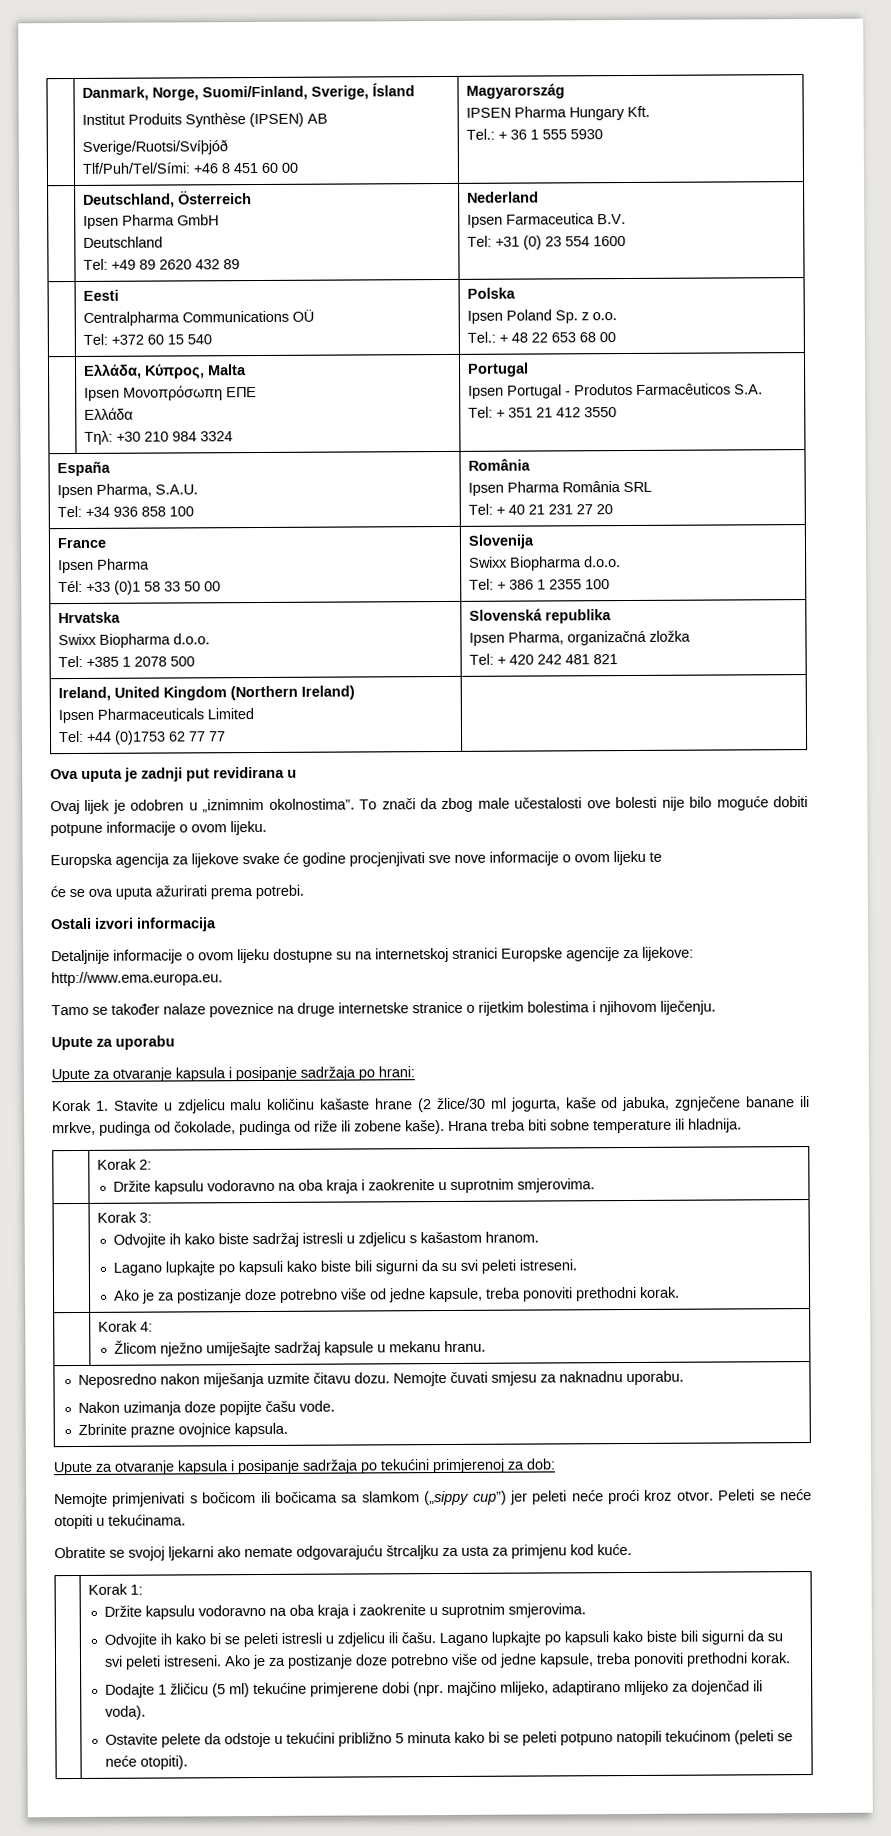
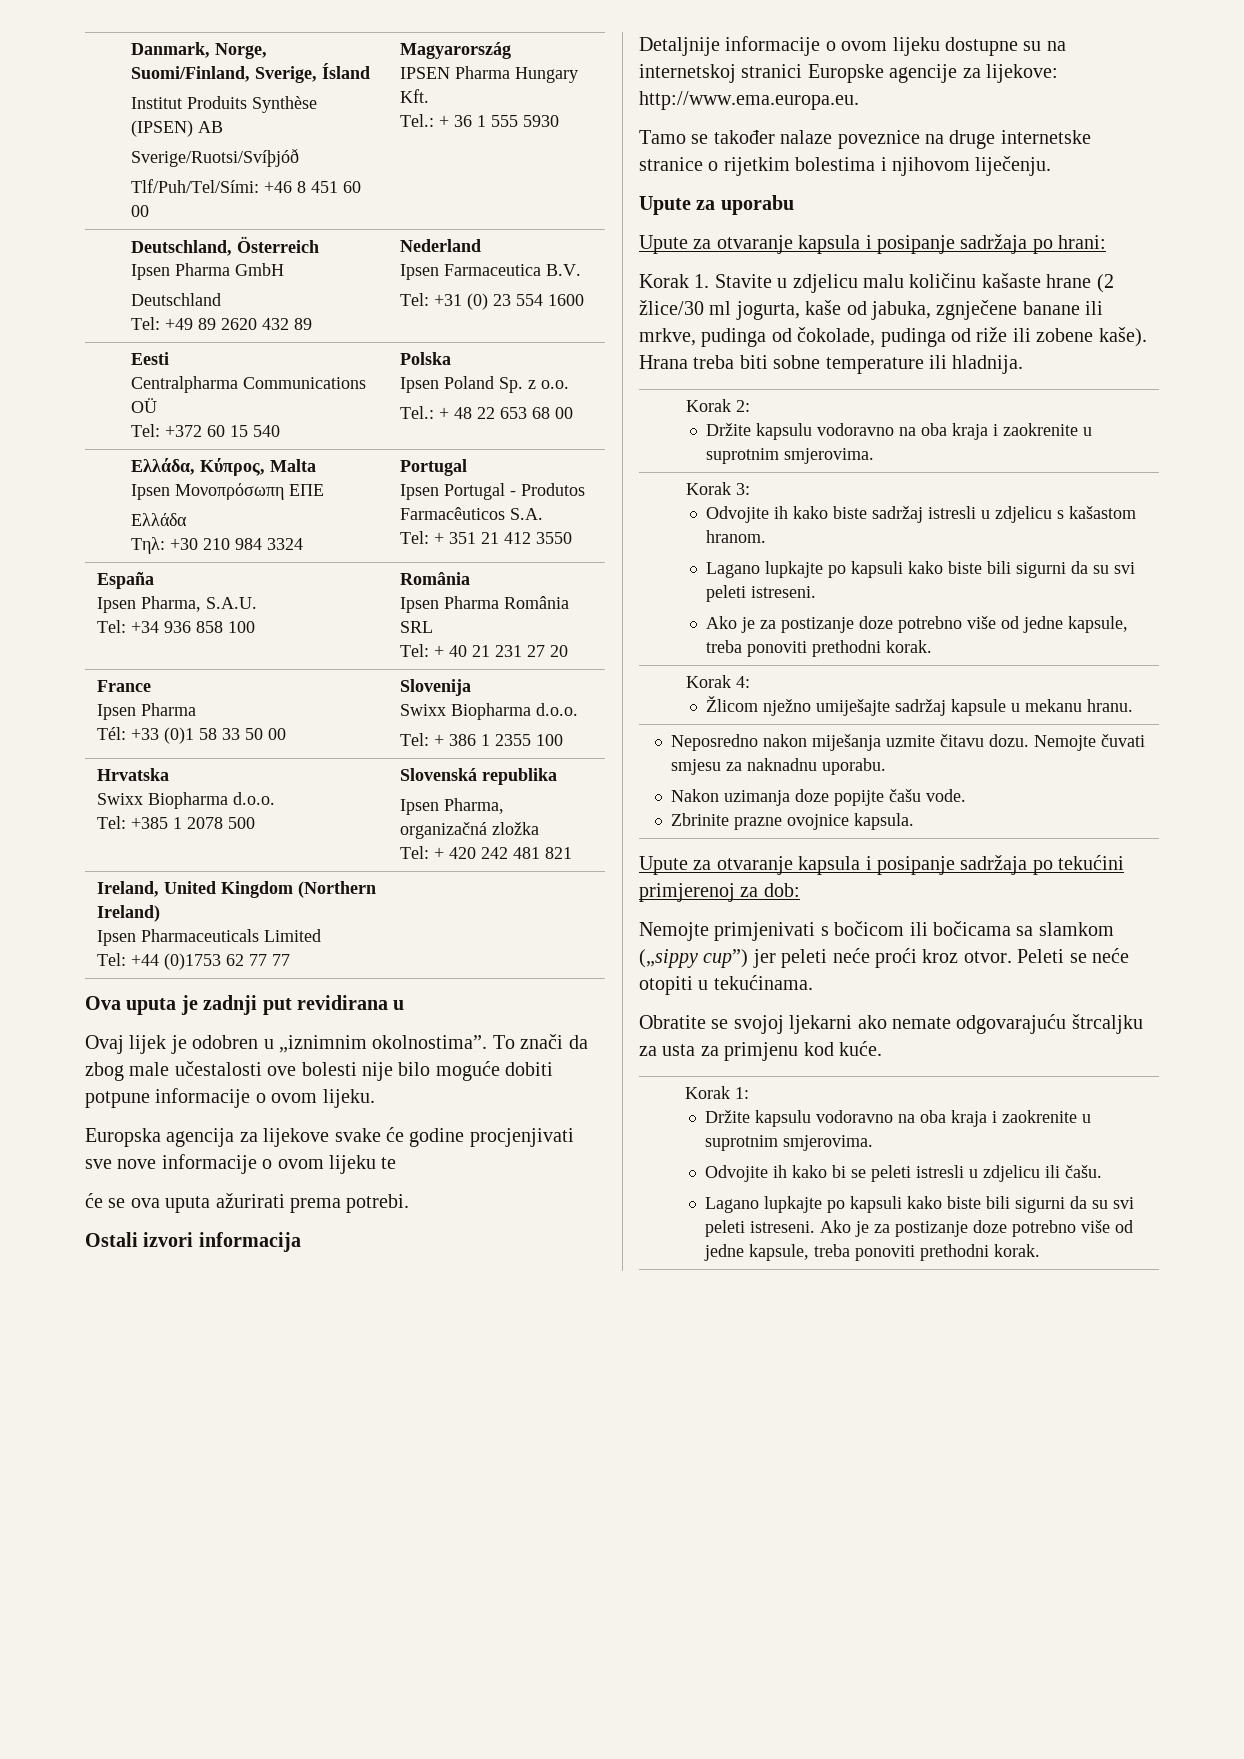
(437, 1638) none -> (1103, 1171) //
[105,1680,764,1698] [105,1705,147,1720] [105,1730,794,1748] [105,1755,189,1770] // Dodajte 1 žličicu (5 ml) tekućine primjerene dobi (npr. majčino mlijeko, adaptirano mlijeko za dojenčad ili voda). // Ostavite pelete da odstoje u tekućini približno 5 minuta kako bi se peleti potpuno natopili tekućinom (peleti se neće otopiti). -> (1041, 1250) none

